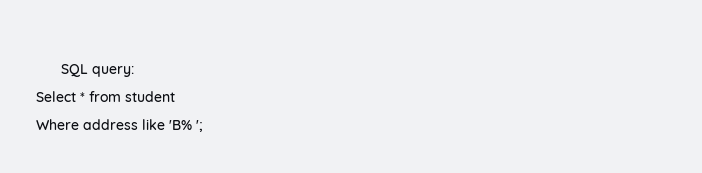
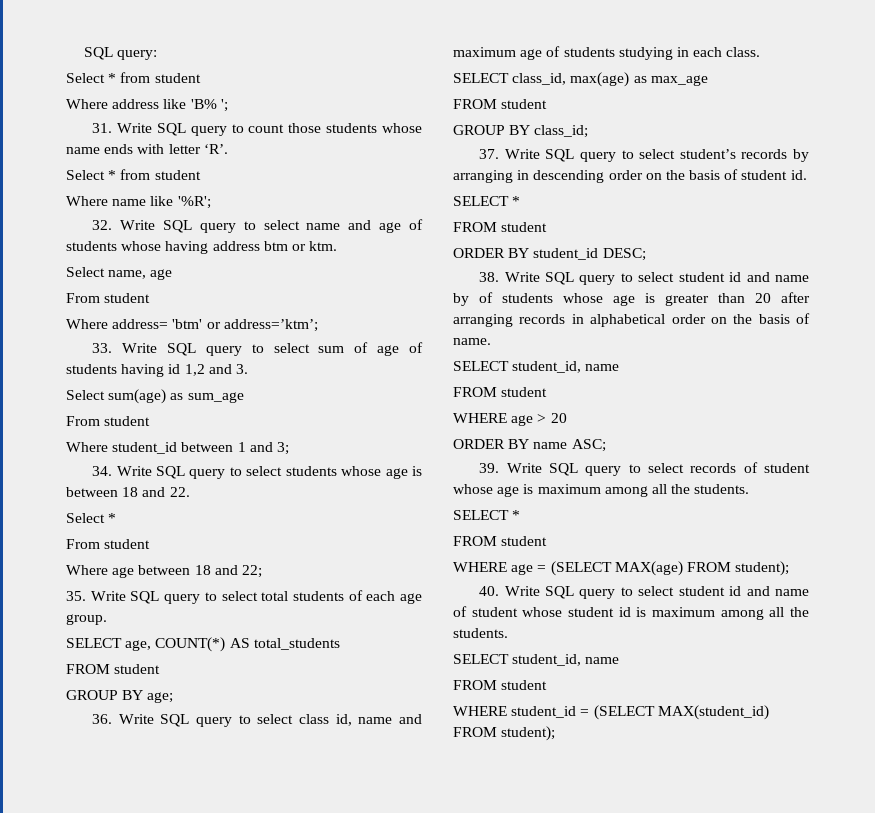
(203, 126) none -> [92,123,422,136] [66,144,228,154] [66,169,201,180] [66,196,211,209] [92,219,423,233] [66,241,338,254] [66,267,173,280] [66,293,151,303] [66,319,318,332] [92,342,423,356] [66,364,248,377] [66,389,244,404] [66,416,151,426] [66,442,289,455] [92,466,423,479] [66,487,190,497] [66,513,117,523] [66,539,151,549] [66,565,262,578] [66,590,422,604] [66,614,107,625] [66,637,340,652] [66,664,161,674] [66,690,174,703] [92,714,422,727] [453,46,761,60] [453,72,708,87] [453,99,548,109] [453,125,589,138] [479,149,809,162] [453,169,807,183] [453,196,521,206] [453,222,548,232] [453,248,646,261] [479,272,809,285] [453,292,810,306] [453,313,810,327] [453,338,491,345] [453,361,620,373] [453,387,548,397] [453,413,567,426] [453,439,606,452] [479,462,810,476] [453,484,750,497] [453,510,521,520] [453,536,548,546] [453,561,790,576] [479,586,809,599] [453,606,809,620] [453,628,508,638] [453,654,620,666] [453,680,548,690] [453,705,769,720] [453,726,556,741] // 31. Write SQL query to count those students whose name ends with letter ‘R’. // Select * from student // Where name like '%R'; // 32. Write SQL query to select name and age of students whose having address btm or ktm. // Select name, age // From student // Where address= 'btm' or address=’ktm’; // 33. Write SQL query to select sum of age of students having id 1,2 and 3. // Select sum(age) as sum_age // From student // Where student_id between 1 and 3; // 34. Write SQL query to select students whose age is between 18 and 22. // Select * // From student // Where age between 18 and 22; // 35. Write SQL query to select total students of each age group. // SELECT age, COUNT(*) AS total_students // FROM student // GROUP BY age; // 36. Write SQL query to select class id, name and maximum age of students studying in each class. // SELECT class_id, max(age) as max_age // FROM student // GROUP BY class_id; // 37. Write SQL query to select student’s records by arranging in descending order on the basis of student id. // SELECT * // FROM student // ORDER BY student_id DESC; // 38. Write SQL query to select student id and name by of students whose age is greater than 20 after arranging records in alphabetical order on the basis of name. // SELECT student_id, name // FROM student // WHERE age > 20 // ORDER BY name ASC; // 39. Write SQL query to select records of student whose age is maximum among all the students. // SELECT * // FROM student // WHERE age = (SELECT MAX(age) FROM student); // 40. Write SQL query to select student id and name of student whose student id is maximum among all the students. // SELECT student_id, name // FROM student // WHERE student_id = (SELECT MAX(student_id) FROM student);

